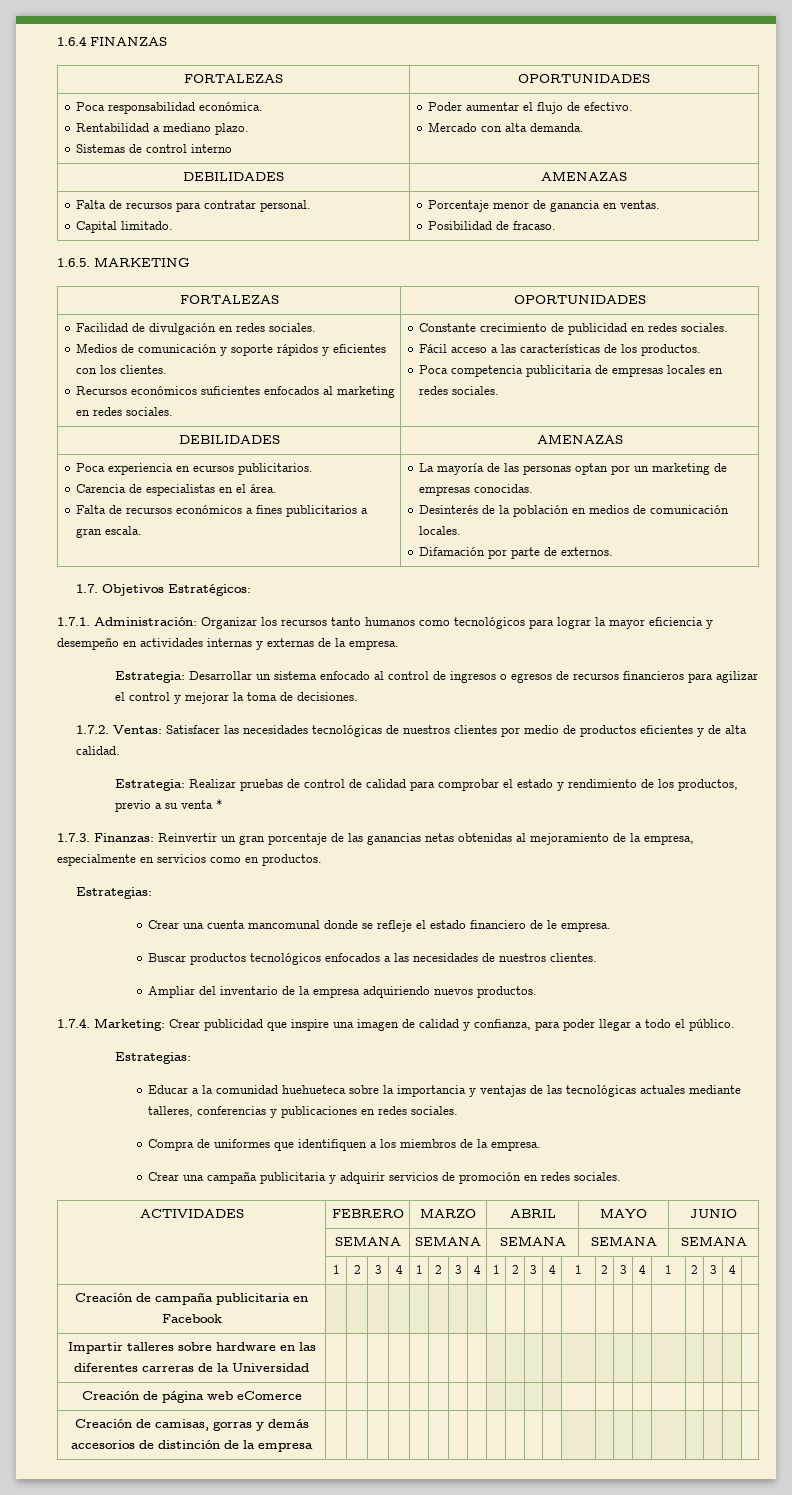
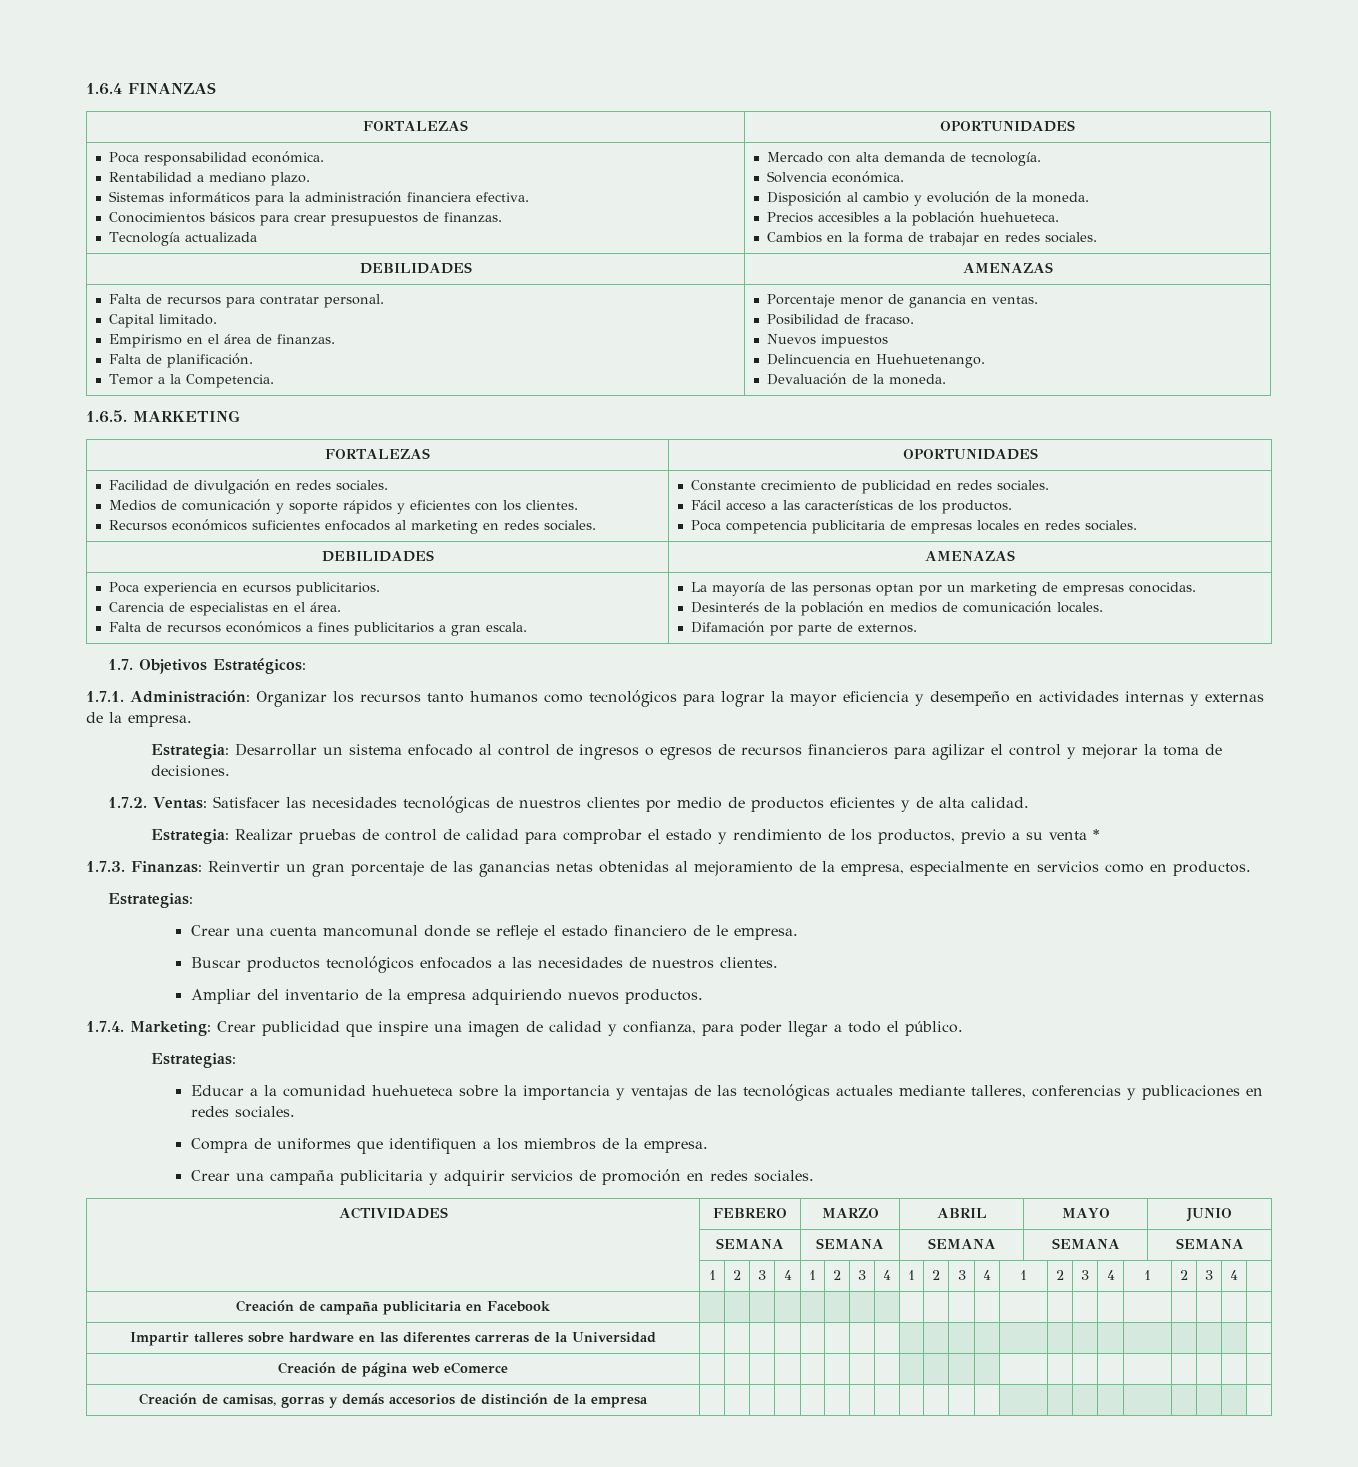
[129,144,233,153] [428,102,634,114] [428,122,585,132] de control interno | Poder aumentar el flujo de efectivo. // Mercado con alta demanda. -> [168,191,529,206] [108,212,502,226] [108,232,257,246] [766,152,1041,166] [766,171,904,183] [766,191,1089,206] [766,211,1059,226] [766,232,1097,246] informáticos para la administración financiera efectiva. // Conocimientos básicos para crear presupuestos de finanzas. // Tecnología actualizada | Mercado con alta demanda de tecnología. // Solvencia económica. // Disposición al cambio y evolución de la moneda. // Precios accesibles a la población huehueteca. // Cambios en la forma de trabajar en redes sociales.
(174, 225) none -> [108,334,335,348] [108,353,253,368] [108,374,274,388] // Empirismo en el área de finanzas. // Falta de planificación. // Temor a la Competencia.
(557, 225) none -> [766,334,888,348] [766,354,985,368] [766,373,946,385] // Nuevos impuestos // Delincuencia en Huehuetenango. // Devaluación de la moneda.

